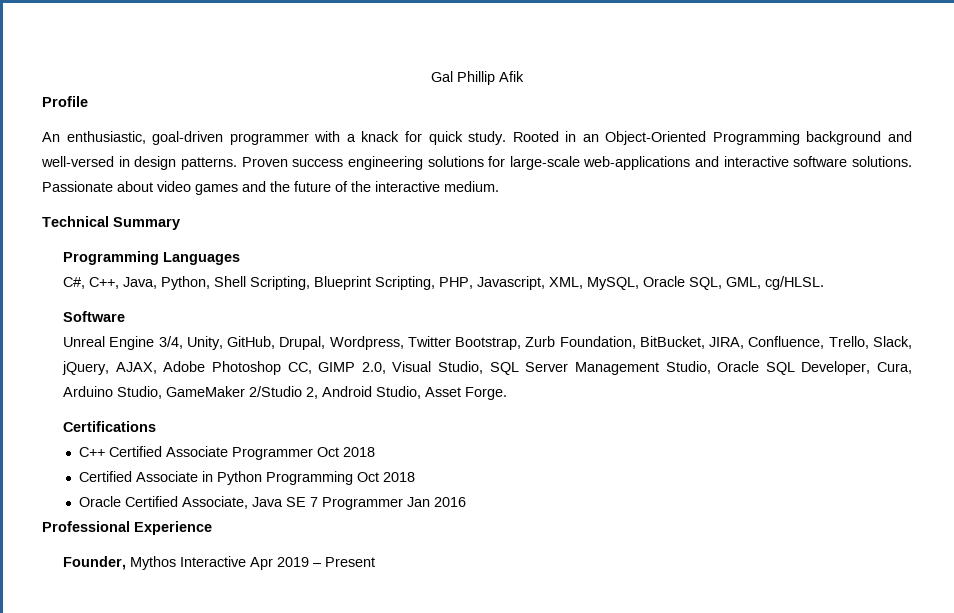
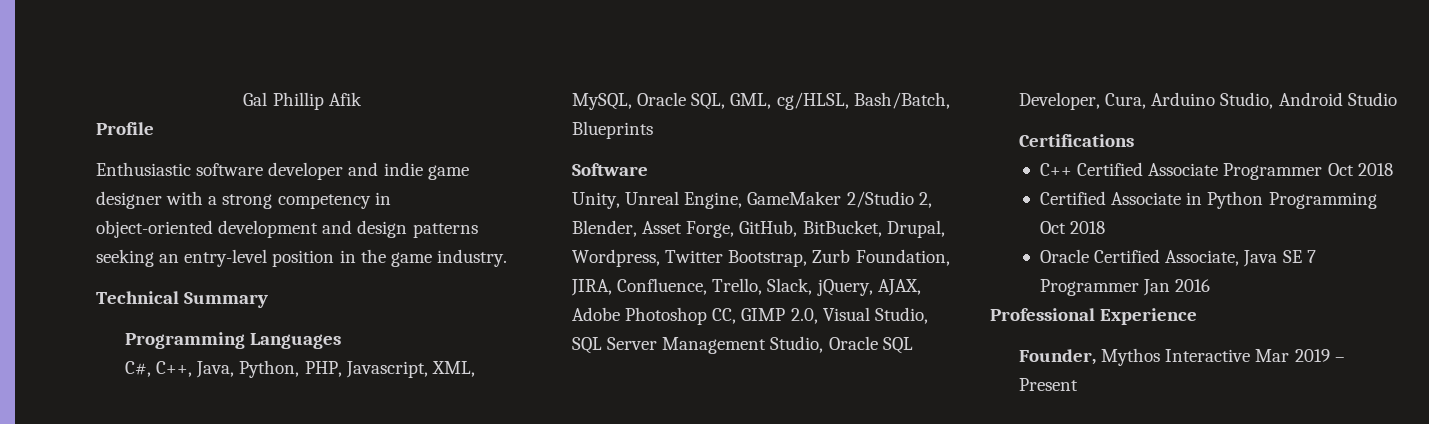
[42,131,912,145] [41,156,912,170] [42,181,499,195] An enthusiastic, goal-driven programmer with a knack for quick study. Rooted in an Object-Oriented Programming background and well-versed in design patterns. Proven success engineering solutions for large-scale web-applications and interactive software solutions. Passionate about video games and the future of the interactive medium. -> [96,162,469,180] [96,191,391,209] [96,220,478,238] [96,249,507,267] Enthusiastic software developer and indie game designer with a strong competency in object-oriented development and design patterns seeking an entry-level position in the game industry.
[214,276,436,290] Shell Scripting, Blueprint Scripting, -> (300, 369) none
[765,276,825,290] [63,311,126,322] [63,336,276,350] cg/HLSL. // Software // Unreal Engine 3/4, Unity, GitHub, -> [776,92,950,110] [572,121,654,139] [572,163,649,176] [572,191,932,209] [572,220,882,238] cg/HLSL, Bash/Batch, Blueprints // Software // Unity, Unreal Engine, GameMaker 2/Studio 2, Blender, Asset Forge, GitHub, BitBucket,
[639,336,705,349] BitBucket, -> (950, 257) none
[166,386,508,400] GameMaker 2/Studio 2, Android Studio, Asset Forge. -> [1278,92,1397,106] Android Studio
[250,557,274,570] Apr -> [1255,349,1290,362] Mar

